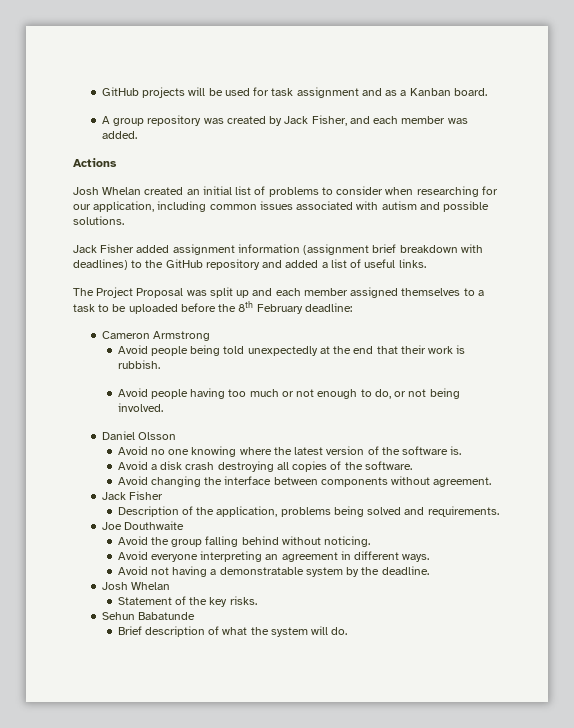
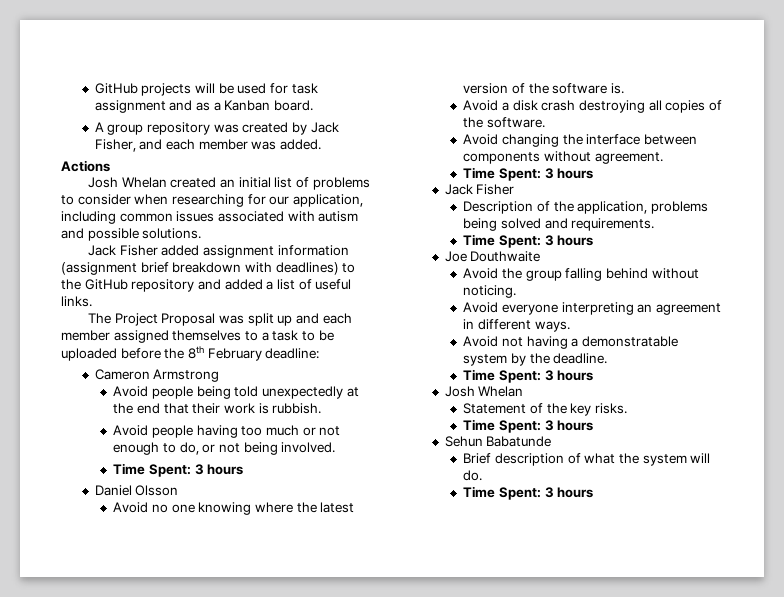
(163, 407) none -> [113,463,244,477] // Time Spent: 3 hours
(492, 482) none -> [463,167,594,181] // Time Spent: 3 hours
(499, 511) none -> [463,234,594,248] // Time Spent: 3 hours
(429, 570) none -> [463,369,594,383] // Time Spent: 3 hours
(257, 600) none -> [463,419,594,433] // Time Spent: 3 hours
(348, 631) none -> [463,486,594,500] // Time Spent: 3 hours

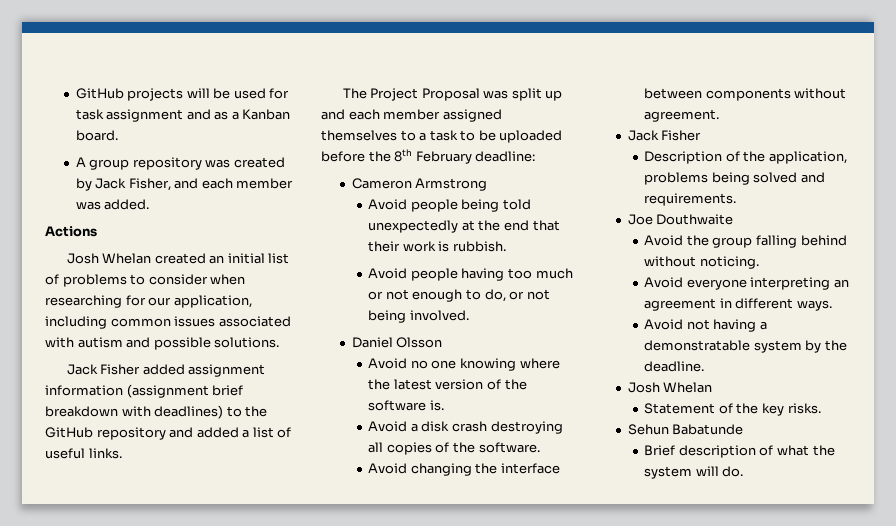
[113,463,244,477] // Time Spent: 3 hours -> (469, 315) none
[463,167,594,181] // Time Spent: 3 hours -> (720, 115) none
[463,234,594,248] // Time Spent: 3 hours -> (737, 199) none
[463,369,594,383] // Time Spent: 3 hours -> (705, 366) none
[463,419,594,433] // Time Spent: 3 hours -> (821, 408) none
[463,486,594,500] // Time Spent: 3 hours -> (744, 471) none

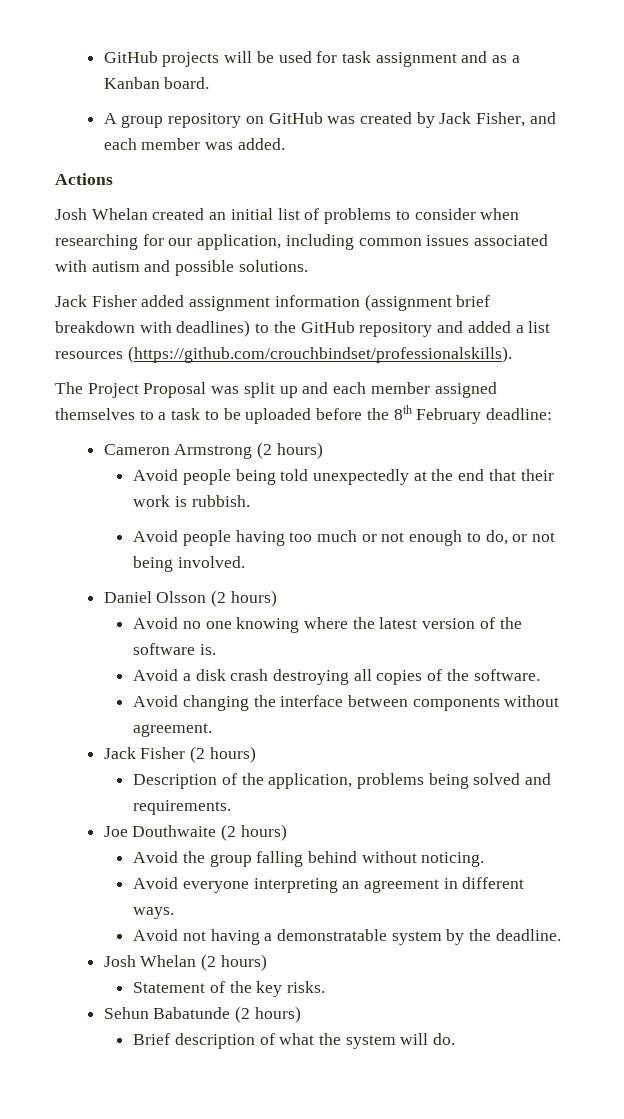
(202, 163) none -> [245,112,323,124] on GitHub
[277,427,292,438] [45,448,122,459] of useful links. -> [55,346,512,363] resources (https://github.com/crouchbindset/professionalskills).
(488, 184) none -> [257,442,323,459] (2 hours)
(443, 342) none -> [211,590,277,607] (2 hours)
(702, 135) none -> [190,746,256,763] (2 hours)
(734, 219) none -> [221,824,287,841] (2 hours)
(713, 387) none -> [201,954,267,971] (2 hours)
(744, 429) none -> [235,1006,301,1023] (2 hours)

